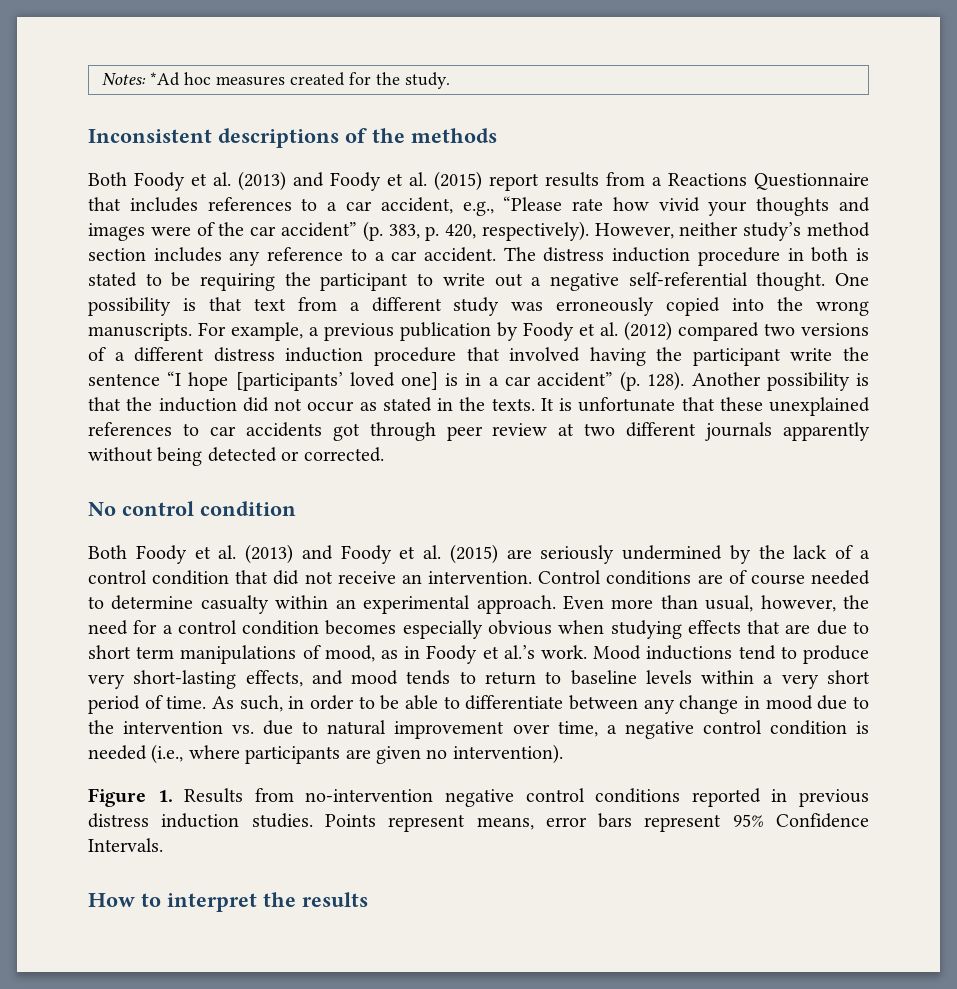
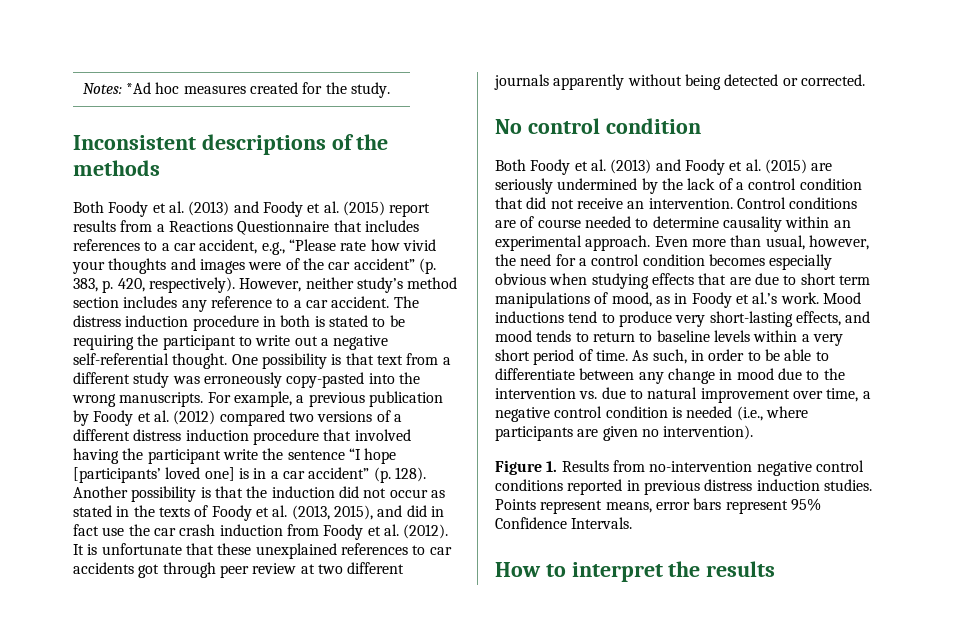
[666,297,721,316] copied -> [286,372,365,388] copy-pasted
[491,398,535,411] texts. -> [158,505,444,521] [73,524,449,540] texts of Foody et al. (2013, 2015), and did in fact use the car crash induction from Foody et al. (2012).
[200,595,269,614] casualty -> [722,216,782,232] causality

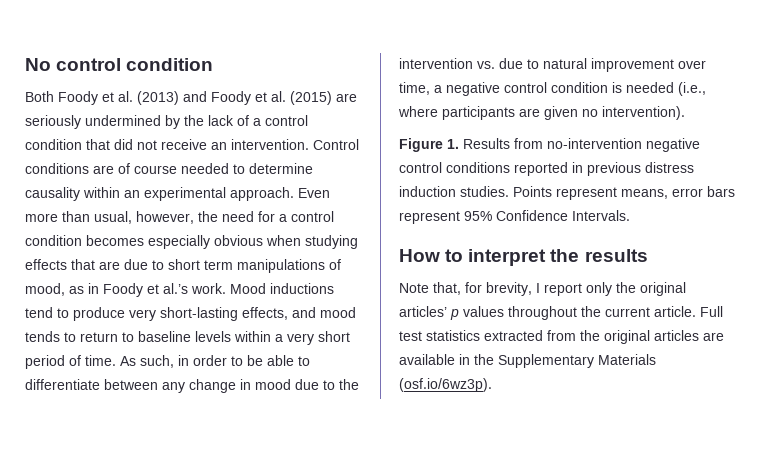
[82,82,390,98] [73,134,389,155] [73,160,160,176] [73,201,431,217] [73,220,419,235] [73,239,436,255] [72,258,436,274] [73,277,458,293] [73,296,419,312] [73,315,405,331] [73,334,389,350] [73,353,451,369] [73,372,420,388] [72,391,443,407] [73,410,402,426] [73,429,411,445] [73,448,397,464] [73,467,426,483] [73,486,445,502] [73,505,444,521] [73,524,449,540] [73,543,452,559] [73,562,405,578] [494,74,865,90] Notes: *Ad hoc measures created for the study. // Inconsistent descriptions of the methods // Both Foody et al. (2013) and Foody et al. (2015) report results from a Reactions Questionnaire that includes references to a car accident, e.g., “Please rate how vivid your thoughts and images were of the car accident” (p. 383, p. 420, respectively). However, neither study’s method section includes any reference to a car accident. The distress induction procedure in both is stated to be requiring the participant to write out a negative self-referential thought. One possibility is that text from a different study was erroneously copy-pasted into the wrong manuscripts. For example, a previous publication by Foody et al. (2012) compared two versions of a different distress induction procedure that involved having the participant write the sentence “I hope [participants’ loved one] is in a car accident” (p. 128). Another possibility is that the induction did not occur as stated in the texts of Foody et al. (2013, 2015), and did in fact use the car crash induction from Foody et al. (2012). It is unfortunate that these unexplained references to car accidents got through peer review at two different journals apparently without being detected or corrected. // -> (25, 64) none
(776, 569) none -> [399,282,686,296] [399,306,723,320] [399,330,724,344] [399,354,656,368] [399,378,492,392] // Note that, for brevity, I report only the original articles’ p values throughout the current article. Full test statistics extracted from the original articles are available in the Supplementary Materials (osf.io/6wz3p).

